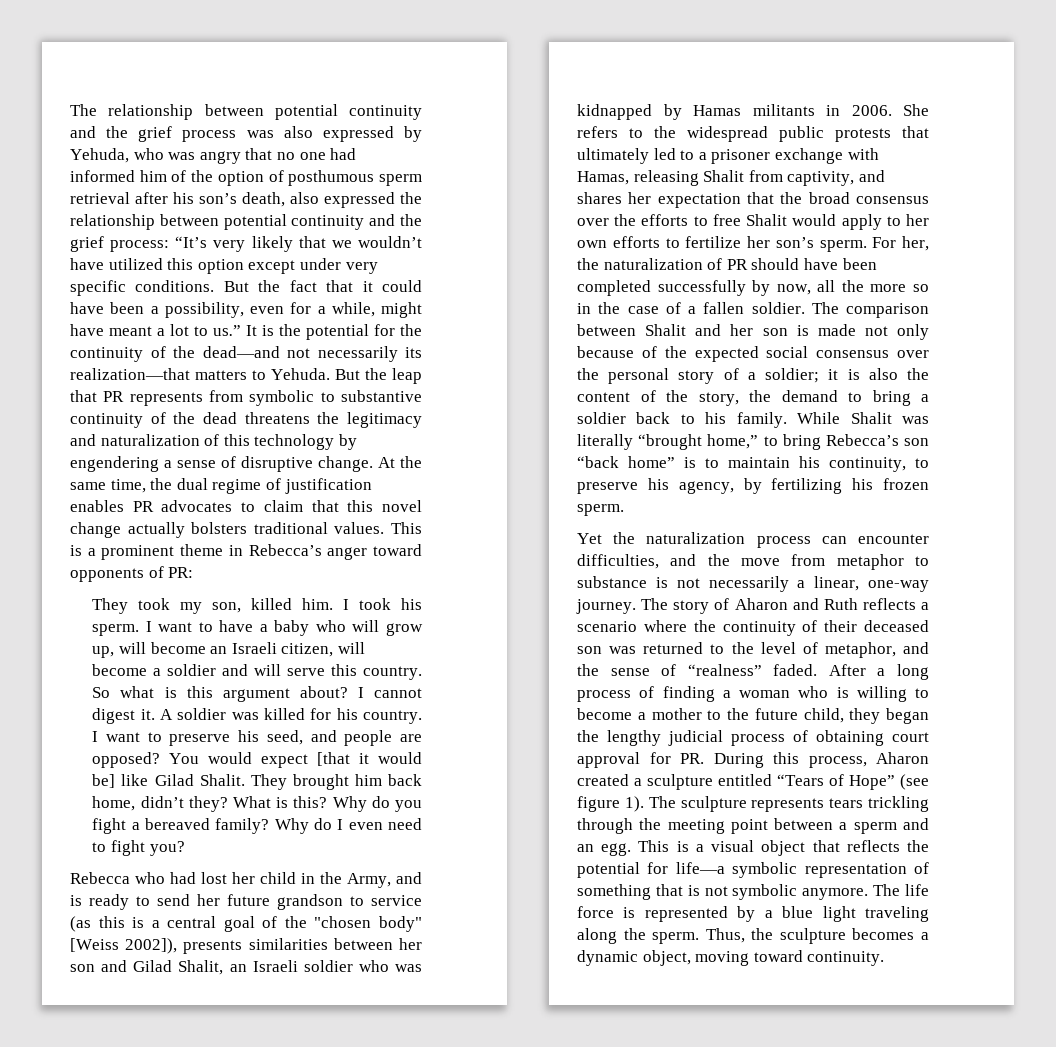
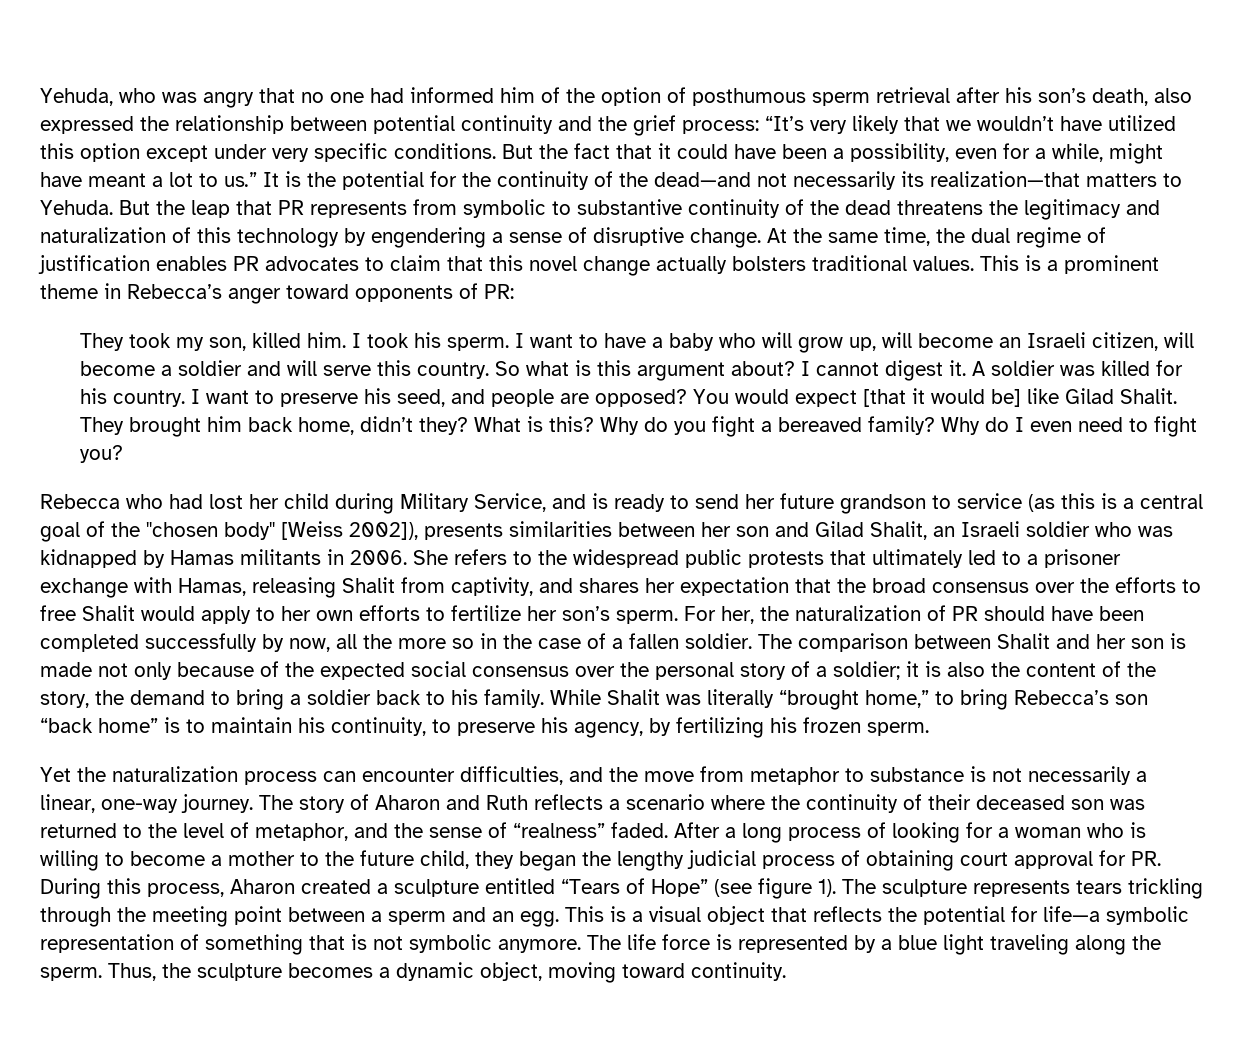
[70,104,422,120] [70,126,422,142] The relationship between potential continuity and the grief process was also expressed by -> (40, 97) none
[301,872,391,888] in the Army, -> [335,493,546,514] during Military Service,
[662,686,715,702] finding -> [892,822,993,843] looking for

